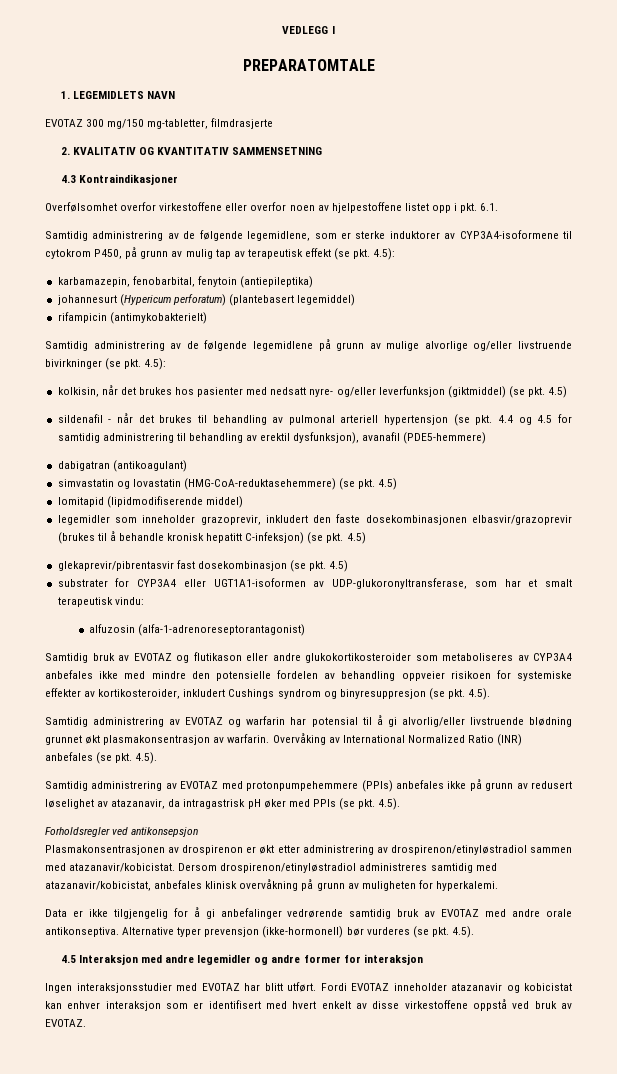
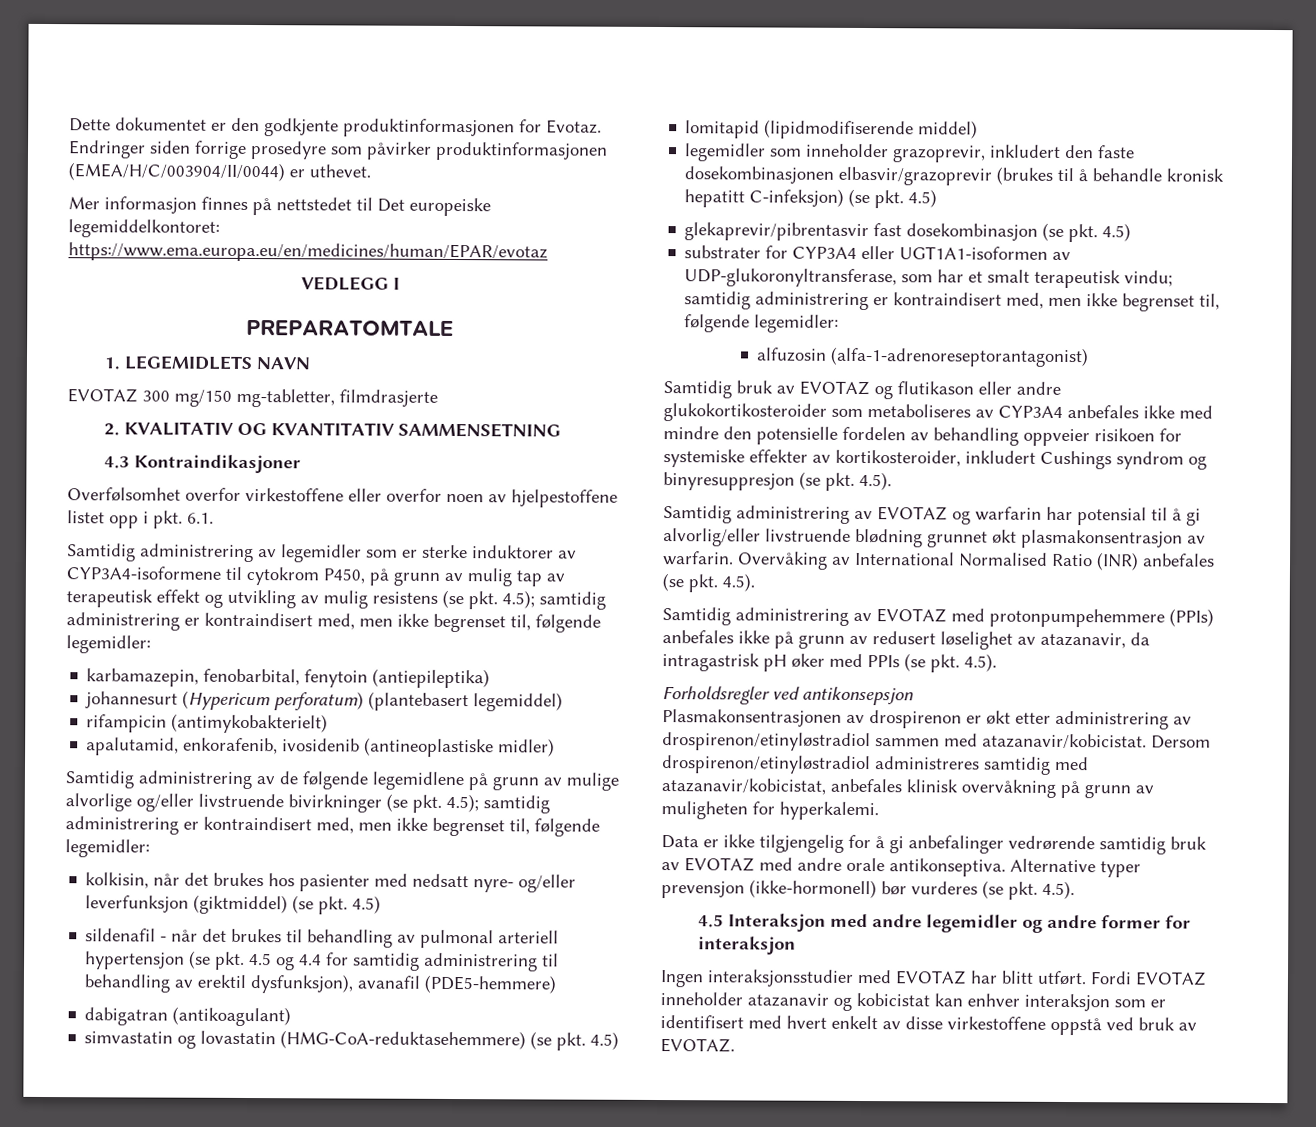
(282, 30) none -> [69,117,602,138] [68,140,608,161] [68,162,371,182] [68,196,491,217] [68,219,220,238] [68,242,548,263] Dette dokumentet er den godkjente produktinformasjonen for Evotaz. Endringer siden forrige prosedyre som påvirker produktinformasjonen (EMEA/H/C/003904/II/0044) er uthevet. // Mer informasjon finnes på nettstedet til Det europeiske legemiddelkontoret: https://www.ema.europa.eu/en/medicines/human/EPAR/evotaz //
[183,230,311,241] de følgende legemidlene, -> [281,544,362,563] legemidler
[334,248,396,260] (se pkt. 4.5): -> [204,589,606,610] [66,612,601,633] [66,635,151,654] og utvikling av mulig resistens (se pkt. 4.5); samtidig administrering er kontraindisert med, men ikke begrenset til, følgende legemidler:
(207, 318) none -> [86,737,556,758] // apalutamid, enkorafenib, ivosidenib (antineoplastiske midler)
[144,358,167,370] 4.5): -> [446,793,550,814] [65,816,600,837] [65,839,150,858] 4.5); samtidig administrering er kontraindisert med, men ikke begrenset til, følgende legemidler:
[498,415,553,425] 4.4 og 4.5 -> [249,953,323,971] 4.5 og 4.4
[114,597,144,605] vindu: -> [1124,270,1174,287] [684,291,1221,312] [684,314,840,333] vindu; samtidig administrering er kontraindisert med, men ikke begrenset til, følgende legemidler:
[407,735,465,743] Normalized -> [958,552,1048,567] Normalised

